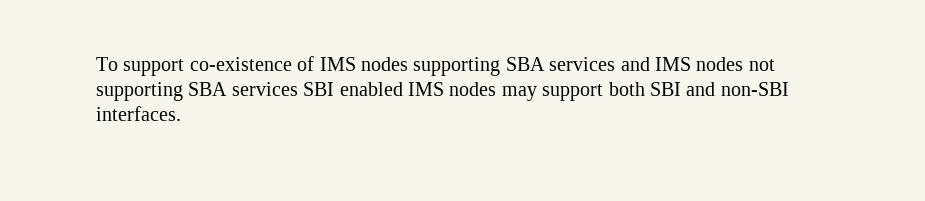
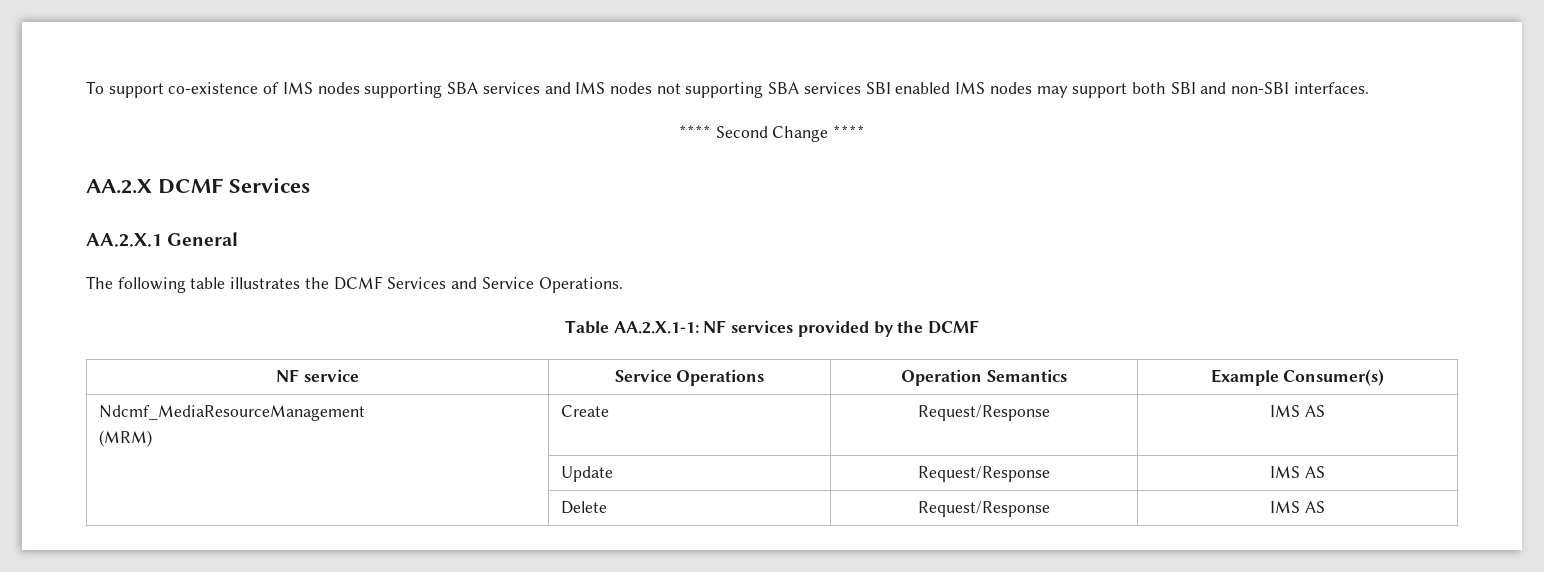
(181, 113) none -> [678,125,866,142] [86,177,310,194] [86,232,239,247] [86,276,623,293] [564,320,980,337] [276,369,359,382] [614,369,765,386] [901,369,1067,386] [1210,369,1385,386] [99,405,366,421] [99,430,153,447] [561,405,610,417] [918,405,1050,421] [1270,405,1325,417] [561,466,614,482] [918,466,1050,482] [1270,466,1325,478] [561,501,608,514] [918,501,1050,517] [1270,501,1325,513] // **** Second Change **** // AA.2.X DCMF Services // AA.2.X.1 General // The following table illustrates the DCMF Services and Service Operations. // Table AA.2.X.1-1: NF services provided by the DCMF // NF service | Service Operations | Operation Semantics | Example Consumer(s) // Ndcmf_MediaResourceManagement // (MRM) | Create | Request/Response | IMS AS // | Update | Request/Response | IMS AS // | Delete | Request/Response | IMS AS

